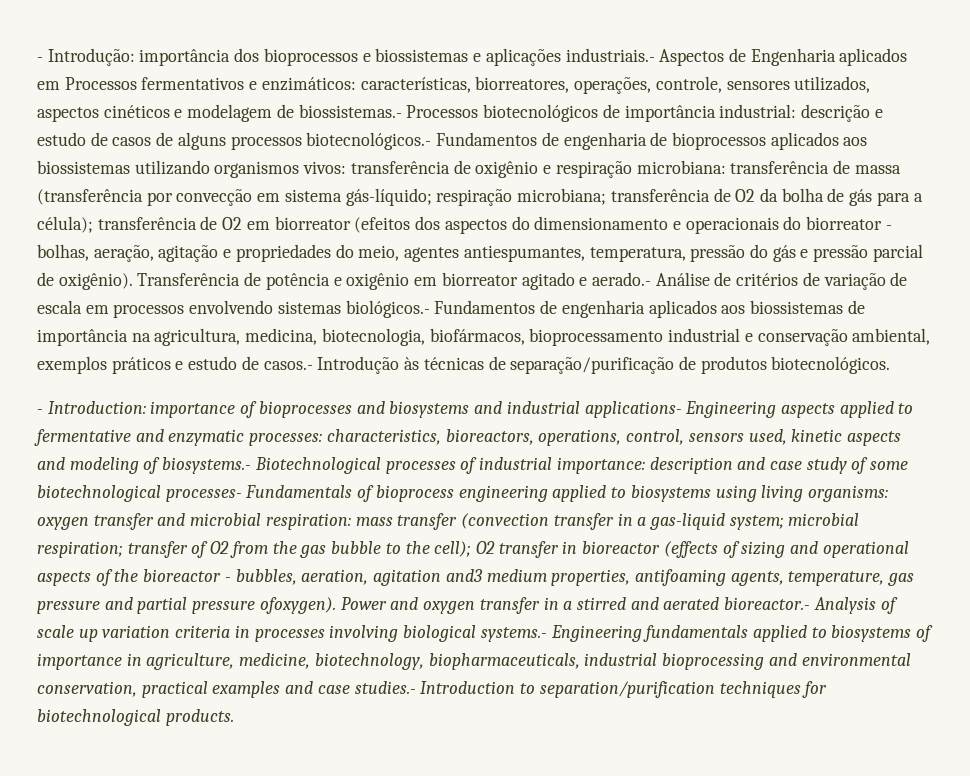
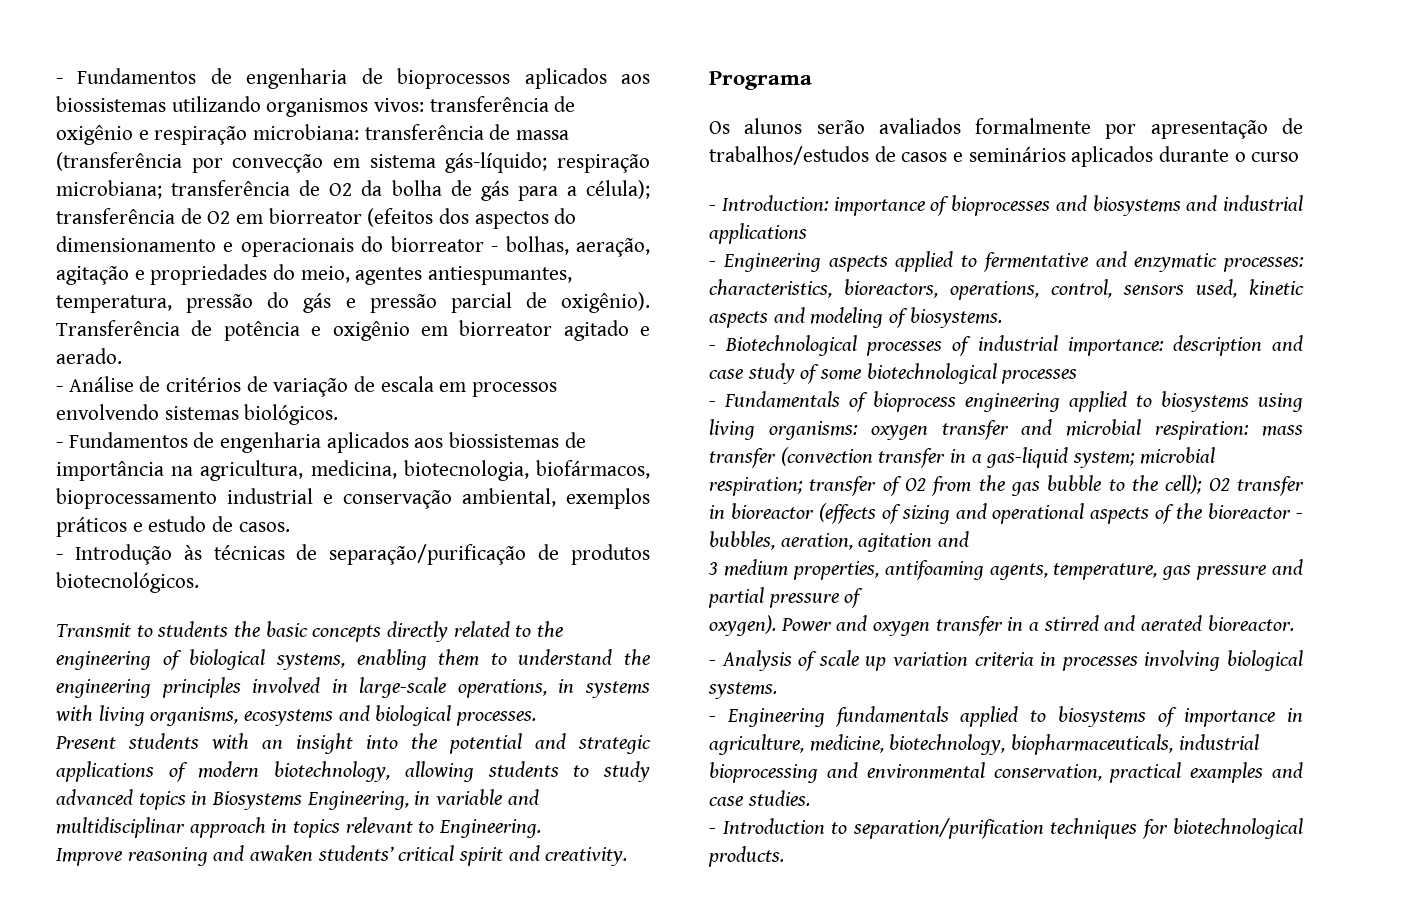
[37,48,908,66] [37,76,871,94] [37,104,883,122] [37,132,432,150] - Introdução: importância dos bioprocessos e biossistemas e aplicações industriais.- Aspectos de Engenharia aplicados em Processos fermentativos e enzimáticos: características, biorreatores, operações, controle, sensores utilizados, aspectos cinéticos e modelagem de biossistemas.- Processos biotecnológicos de importância industrial: descrição e estudo de casos de alguns processos biotecnológicos.- -> [56,78,63,84] -
[591,272,651,286] aerado.- -> [56,348,122,364] [56,386,63,392] aerado. // -
[345,300,430,318] biológicos.- -> [244,404,339,425] [56,442,63,448] biológicos. // -
[263,361,313,370] casos.- -> [238,522,290,532] [56,554,63,560] casos. // -
(891, 365) none -> [56,621,564,642] [56,649,650,670] [56,677,650,698] [55,705,537,726] [55,733,651,754] [56,761,650,782] [56,789,539,810] [56,817,542,838] [56,845,628,866] [709,71,812,90] [709,118,1303,139] [709,146,1300,167] // Transmit to students the basic concepts directly related to the engineering of biological systems, enabling them to understand the engineering principles involved in large-scale operations, in systems with living organisms, ecosystems and biological processes. // Present students with an insight into the potential and strategic applications of modern biotechnology, allowing students to study advanced topics in Biosystems Engineering, in variable and multidisciplinar approach in topics relevant to Engineering. // Improve reasoning and awaken students’ critical spirit and creativity. // Programa // Os alunos serão avaliados formalmente por apresentação de trabalhos/estudos de casos e seminários aplicados durante o curso
[584,401,682,418] applications- -> [709,223,807,244] [709,261,716,267] applications // -
[162,457,252,474] biosystems.- -> [909,307,1002,328] [709,345,716,351] biosystems. // -
[165,489,242,502] processes- -> [1001,369,1078,384] [709,401,716,407] processes // -
[445,569,483,582] and3 -> [938,531,970,547] [708,562,718,575] and // 3
[259,597,336,614] ofoxygen). -> [844,588,864,608] [709,615,776,636] of // oxygen).
[724,597,811,610] bioreactor.- -> [1207,615,1294,631] [709,660,716,666] bioreactor. // -
[480,627,547,642] systems.- -> [708,682,777,699] [709,716,716,722] systems. // -
[354,681,416,694] studies.- -> [747,790,810,806] [709,828,716,834] studies. // -

